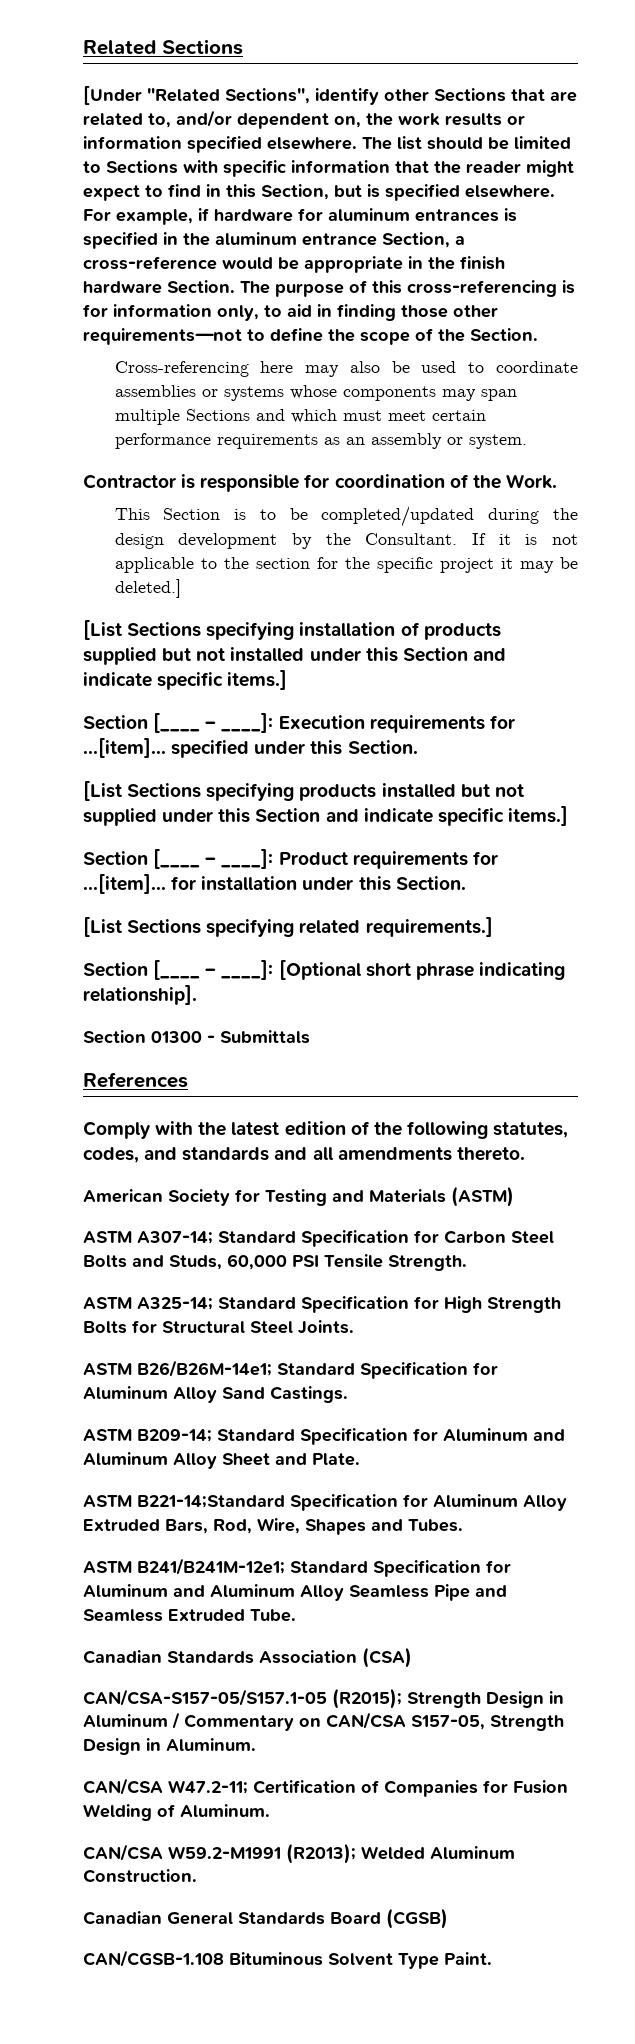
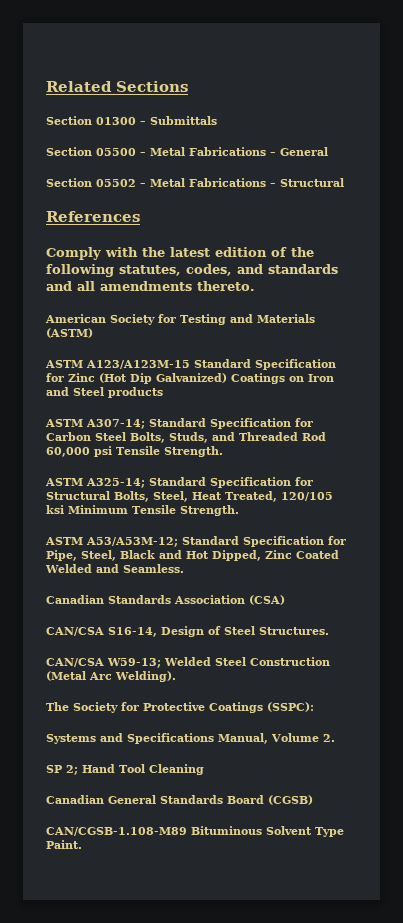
[83,86,577,105] [83,110,525,129] [83,136,571,153] [83,160,574,177] [83,184,555,201] [83,208,517,225] [83,232,465,249] [83,256,505,273] [83,280,575,297] [83,304,498,321] [83,328,538,345] [114,361,578,377] [114,385,517,401] [114,409,486,425] [114,433,527,449] [83,474,557,492] [114,506,578,527] [114,533,578,549] [114,557,578,573] [114,579,181,598] [83,620,501,640] [83,647,506,665] [83,670,288,690] [83,713,515,733] [83,738,418,758] [83,781,524,801] [83,806,568,826] [83,849,498,869] [83,874,466,894] [83,917,493,937] [83,960,565,980] [83,985,197,1005] [83,1030,310,1044] [Under "Related Sections", identify other Sections that are related to, and/or dependent on, the work results or information specified elsewhere. The list should be limited to Sections with specific information that the reader might expect to find in this Section, but is specified elsewhere. For example, if hardware for aluminum entrances is specified in the aluminum entrance Section, a cross-reference would be appropriate in the finish hardware Section. The purpose of this cross-referencing is for information only, to aid in finding those other requirements—not to define the scope of the Section. // Cross-referencing here may also be used to coordinate assemblies or systems whose components may span multiple Sections and which must meet certain performance requirements as an assembly or system. // Contractor is responsible for coordination of the Work. // This Section is to be completed/updated during the design development by the Consultant. If it is not applicable to the section for the specific project it may be deleted.] // [List Sections specifying installation of products supplied but not installed under this Section and indicate specific items.] // Section [____ – ____]: Execution requirements for ...[item]... specified under this Section. // [List Sections specifying products installed but not supplied under this Section and indicate specific items.] // Section [____ – ____]: Product requirements for ...[item]... for installation under this Section. // [List Sections specifying related requirements.] // Section [____ – ____]: [Optional short phrase indicating relationship]. // Section 01300 - Submittals -> [46,116,217,125] [46,147,328,156] [46,178,344,187] Section 01300 – Submittals // Section 05500 – Metal Fabrications – General // Section 05502 – Metal Fabrications – Structural
(514, 1196) none -> [45,359,336,370] [46,373,334,384] [46,387,163,398] // ASTM A123/A123M-15 Standard Specification for Zinc (Hot Dip Galvanized) Coatings on Iron and Steel products
[83,1254,319,1270] Bolts and Studs, 60,000 PSI -> [130,432,326,443] [46,446,112,457] Bolts, Studs, and Threaded Rod 60,000 psi
[444,1296,561,1313] [83,1320,354,1334] [83,1360,498,1379] [83,1386,348,1403] [83,1428,565,1445] [83,1452,360,1469] [83,1494,567,1511] [83,1518,463,1535] [83,1558,511,1577] [83,1584,507,1601] [83,1609,296,1622] [83,1647,412,1668] [83,1688,564,1709] [83,1712,564,1731] [83,1738,256,1755] [83,1778,568,1797] [83,1804,270,1821] [83,1843,515,1864] [83,1869,197,1883] High Strength Bolts for Structural Steel Joints. // ASTM B26/B26M-14e1; Standard Specification for Aluminum Alloy Sand Castings. // ASTM B209-14; Standard Specification for Aluminum and Aluminum Alloy Sheet and Plate. // ASTM B221-14;Standard Specification for Aluminum Alloy Extruded Bars, Rod, Wire, Shapes and Tubes. // ASTM B241/B241M-12e1; Standard Specification for Aluminum and Aluminum Alloy Seamless Pipe and Seamless Extruded Tube. // Canadian Standards Association (CSA) // CAN/CSA-S157-05/S157.1-05 (R2015); Strength Design in Aluminum / Commentary on CAN/CSA S157-05, Strength Design in Aluminum. // CAN/CSA W47.2-11; Certification of Companies for Fusion Welding of Aluminum. // CAN/CSA W59.2-M1991 (R2013); Welded Aluminum Construction. -> [46,491,333,502] [46,505,239,516] [45,536,346,547] [46,550,339,561] [45,564,184,573] [46,595,285,605] [46,626,329,637] [46,657,330,668] [46,671,176,682] [46,702,314,713] [46,733,335,744] [46,764,204,775] Structural Bolts, Steel, Heat Treated, 120/105 ksi Minimum Tensile Strength. // ASTM A53/A53M-12; Standard Specification for Pipe, Steel, Black and Hot Dipped, Zinc Coated Welded and Seamless. // Canadian Standards Association (CSA) // CAN/CSA S16-14, Design of Steel Structures. // CAN/CSA W59-13; Welded Steel Construction (Metal Arc Welding). // The Society for Protective Coatings (SSPC): // Systems and Specifications Manual, Volume 2. // SP 2; Hand Tool Cleaning
[83,1950,224,1967] CAN/CGSB-1.108 -> [46,827,187,836] CAN/CGSB-1.108-M89

